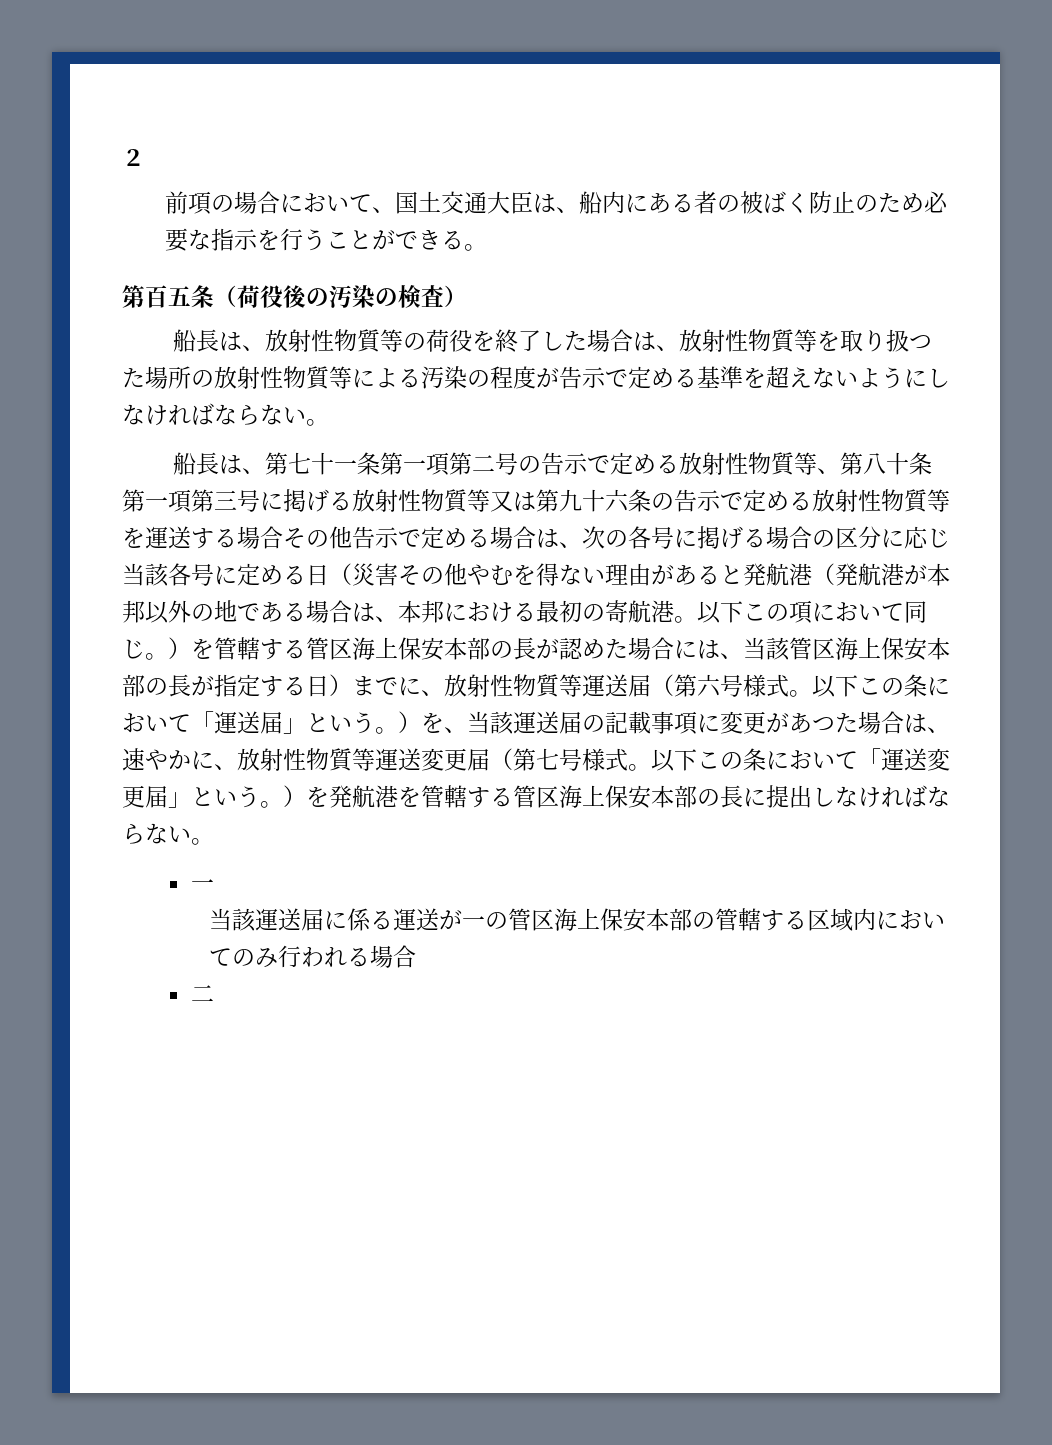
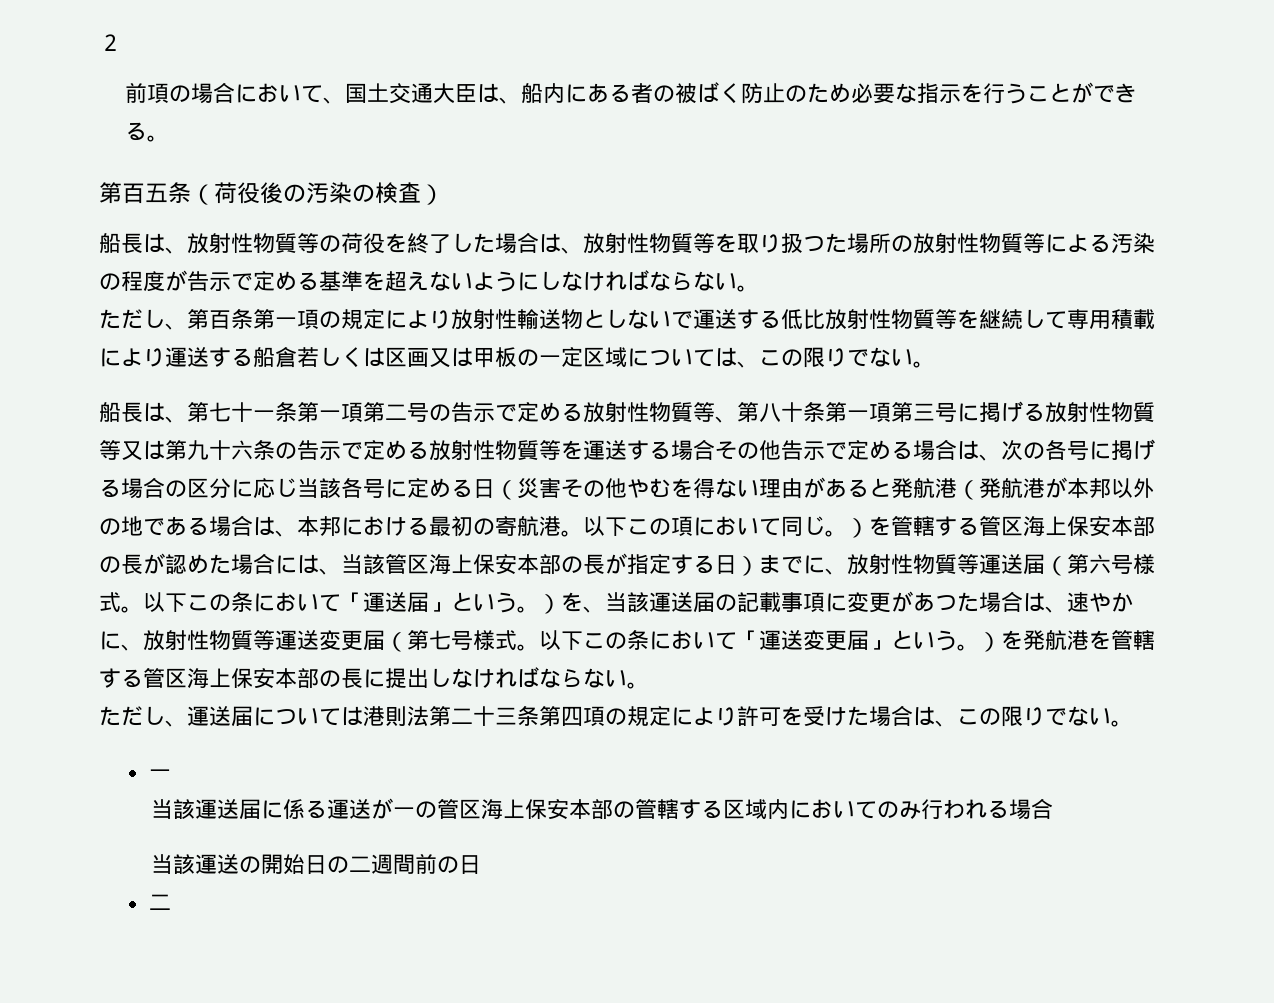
(329, 422) none -> [99,309,1155,330] [99,347,935,368] // ただし、第百条第一項の規定により放射性輸送物としないで運送する低比放射性物質等を継続して専用積載により運送する船倉若しくは区画又は甲板の一定区域については、この限りでない。
(214, 841) none -> [99,705,1133,727] // ただし、運送届については港則法第二十三条第四項の規定により許可を受けた場合は、この限りでない。
(416, 956) none -> [151,853,482,875] // 当該運送の開始日の二週間前の日

